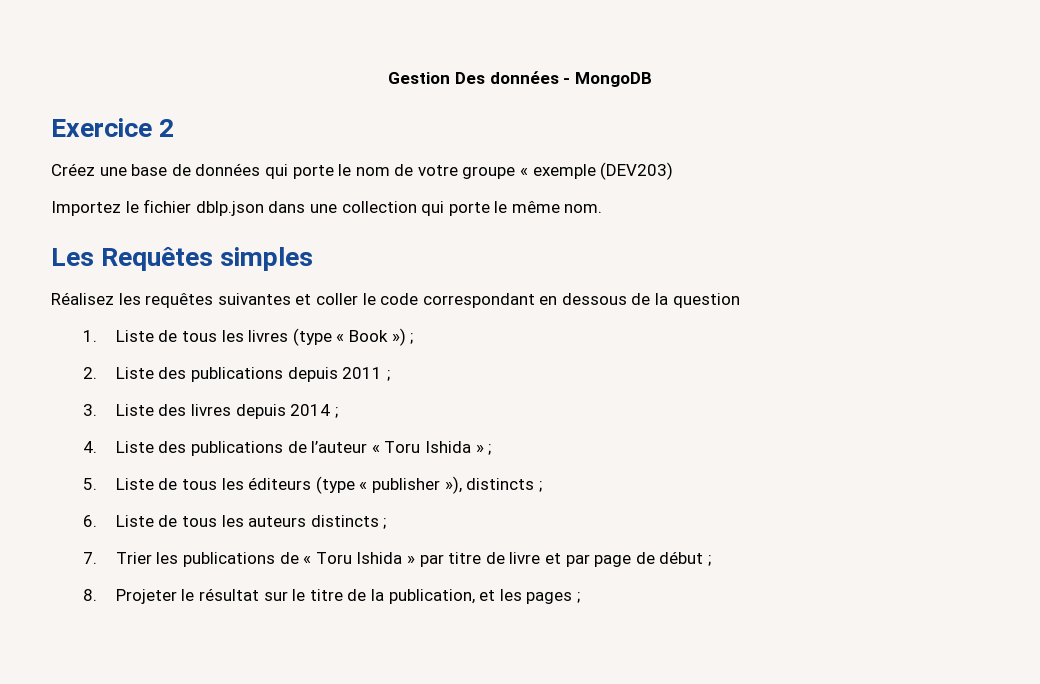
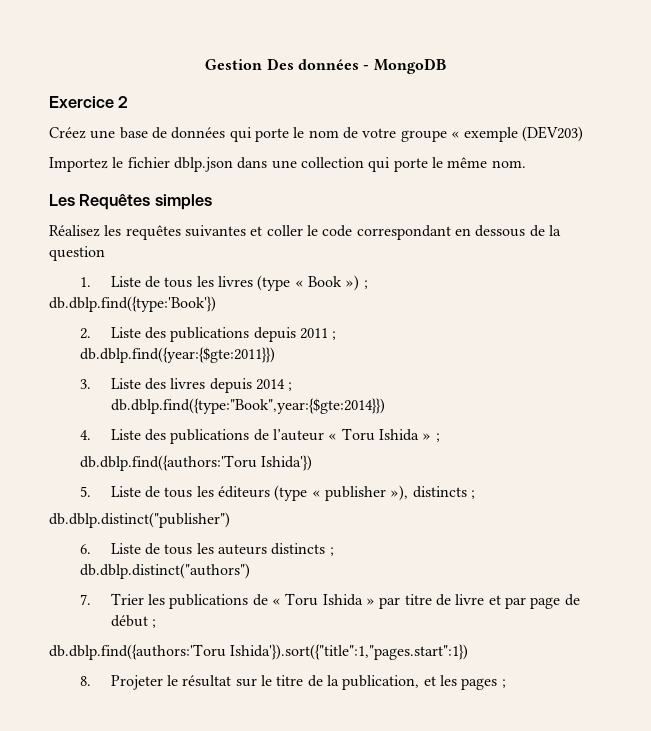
(414, 338) none -> [49,296,216,312] // db.dblp.find({type:'Book'})
(390, 375) none -> [79,347,275,363] // db.dblp.find({year:{$gte:2011}})
(338, 412) none -> [110,398,385,414] // db.dblp.find({type:"Book",year:{$gte:2014}})
(492, 449) none -> [79,455,313,471] // db.dblp.find({authors:'Toru Ishida'})
(542, 486) none -> [49,512,230,528] // db.dblp.distinct("publisher")
(387, 523) none -> [79,563,250,579] // db.dblp.distinct("authors")
(711, 560) none -> [49,644,469,660] // db.dblp.find({authors:'Toru Ishida'}).sort({"title":1,"pages.start":1})

